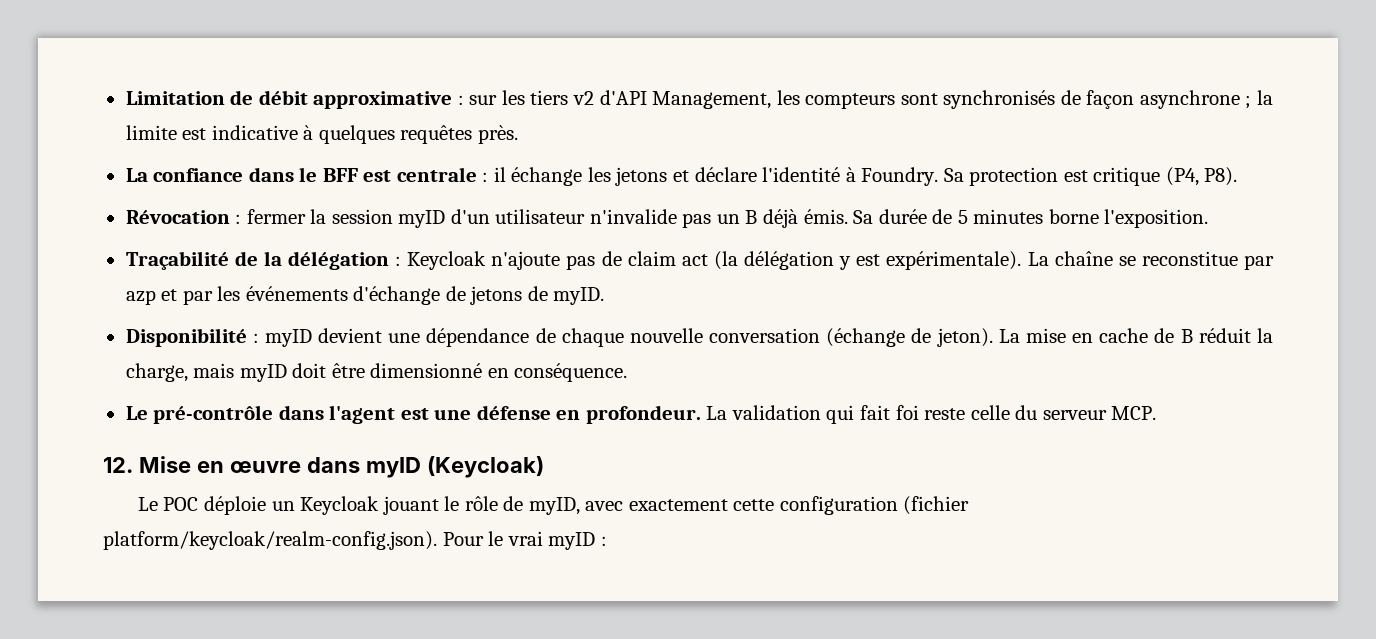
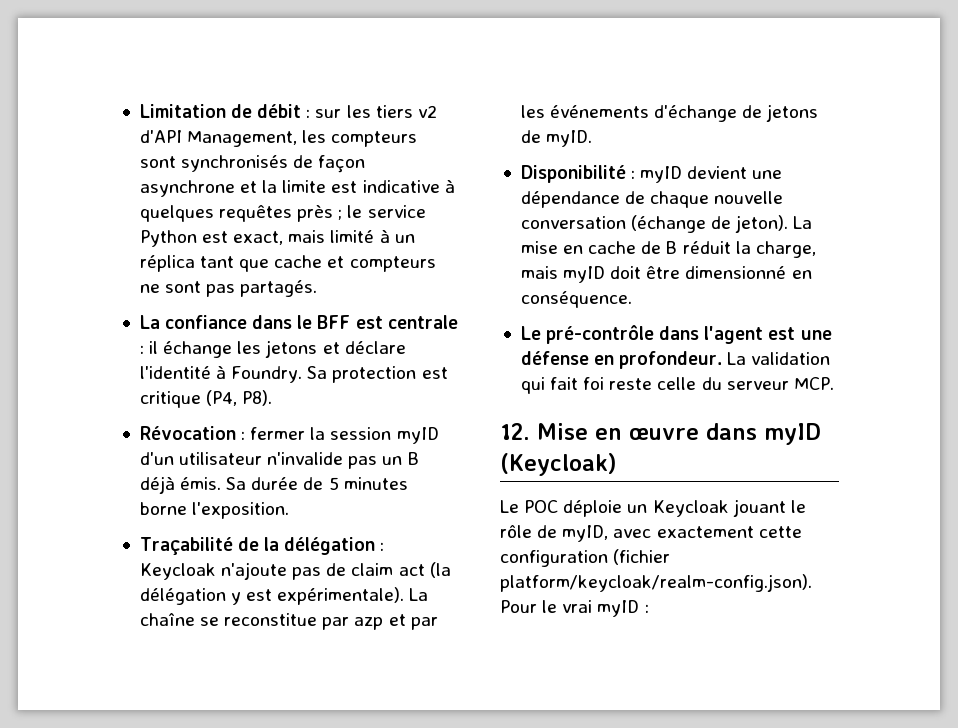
[313,91,453,109] approximative -> (302, 111) none
[1245,96,1252,109] ; -> [240,181,258,193] et
[477,125,518,144] près. -> [297,205,426,222] [139,229,415,247] [139,255,436,272] [139,280,318,297] près ; le service Python est exact, mais limité à un réplica tant que cache et compteurs ne sont pas partagés.

